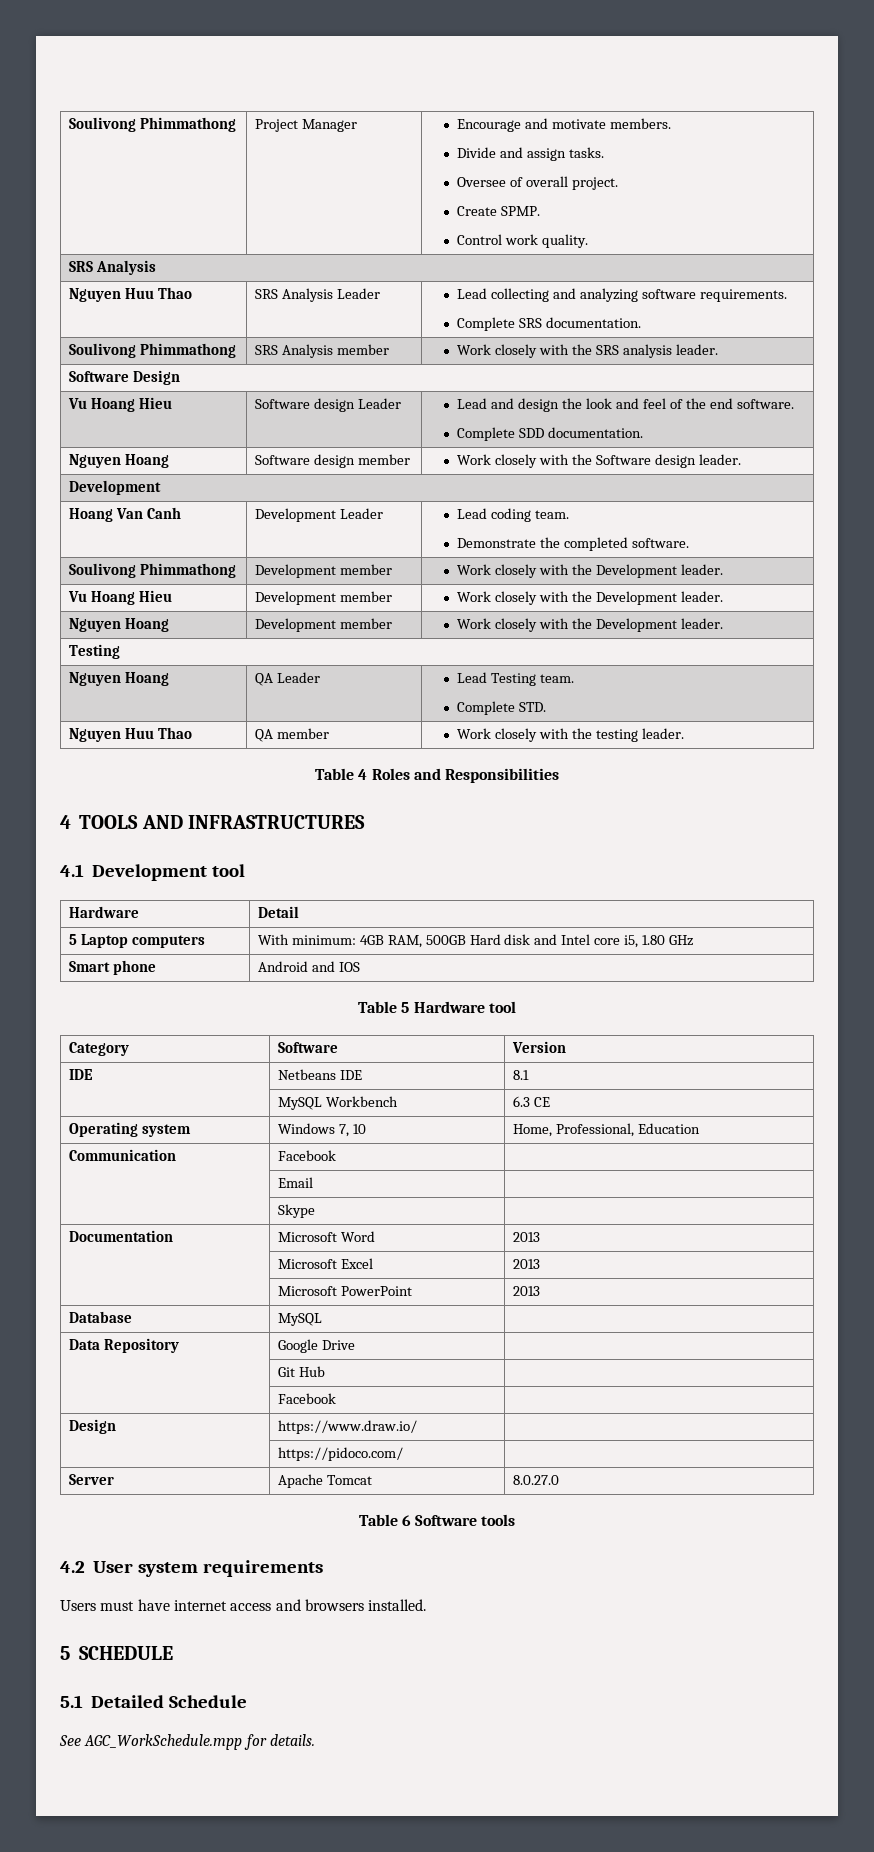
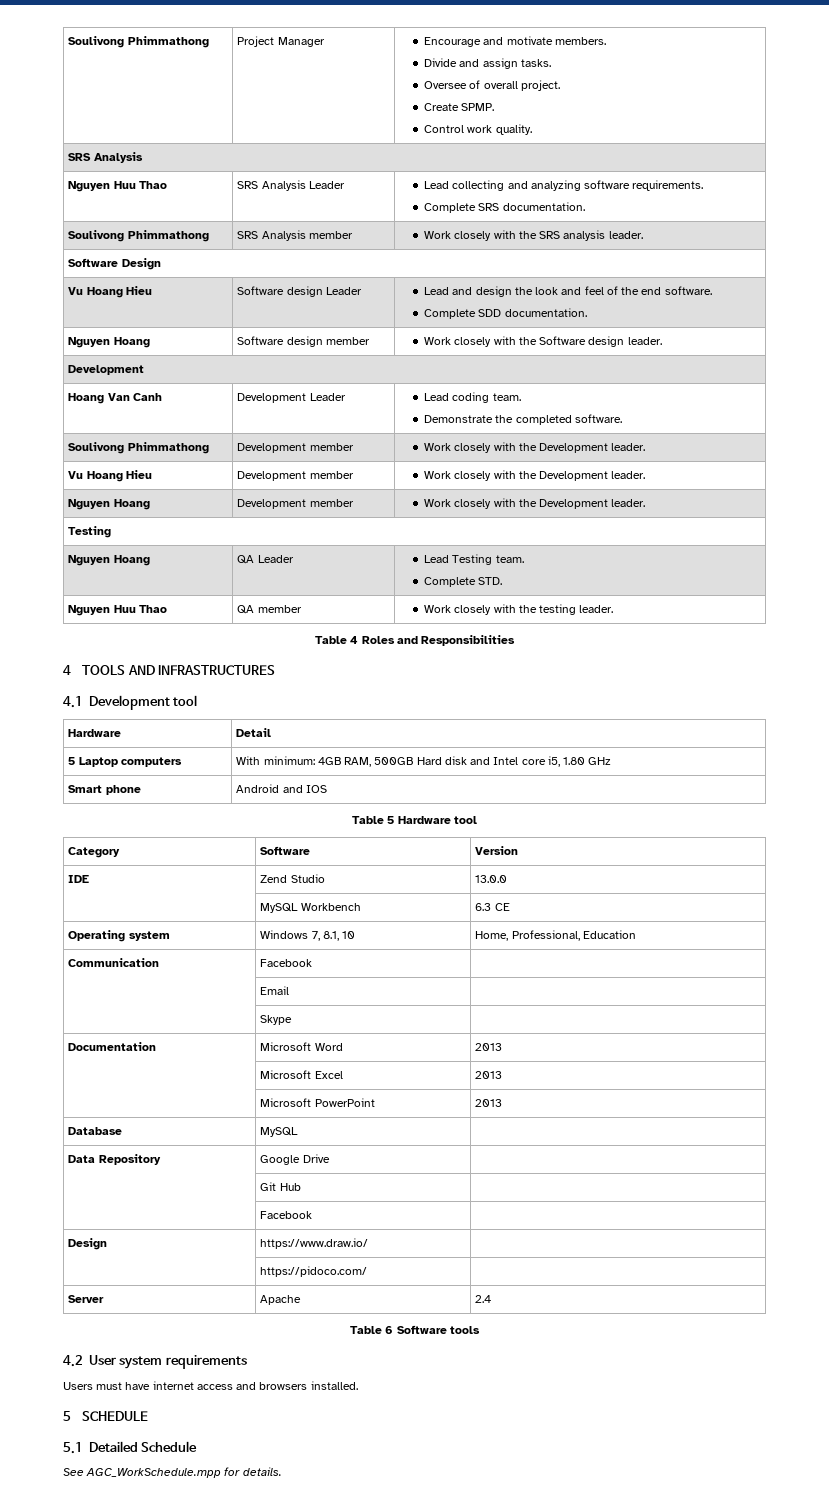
[277,1069,362,1080] [512,1070,529,1080] Netbeans IDE | 8.1 -> [260,874,325,883] [475,875,508,883] Zend Studio | 13.0.0
(349, 1130) none -> [322,931,339,941] 8.1,
[326,1475,372,1485] [512,1475,559,1485] Tomcat | 8.0.27.0 -> [475,1295,492,1303] | 2.4

